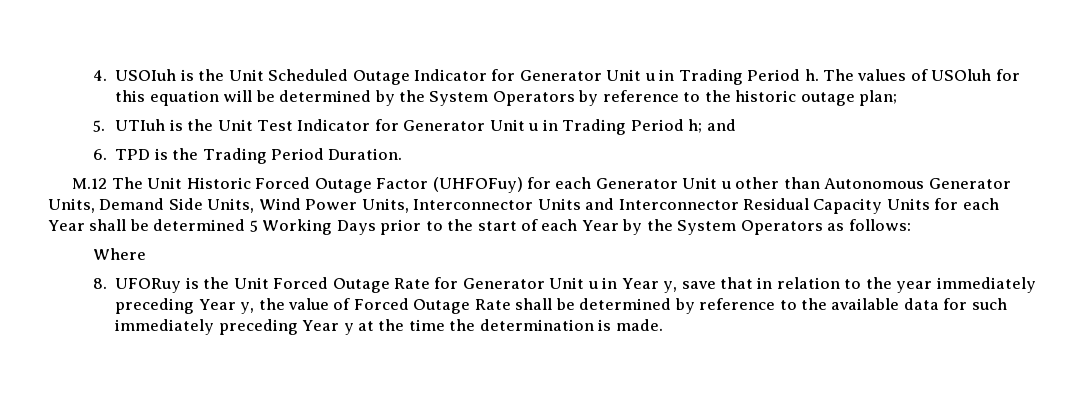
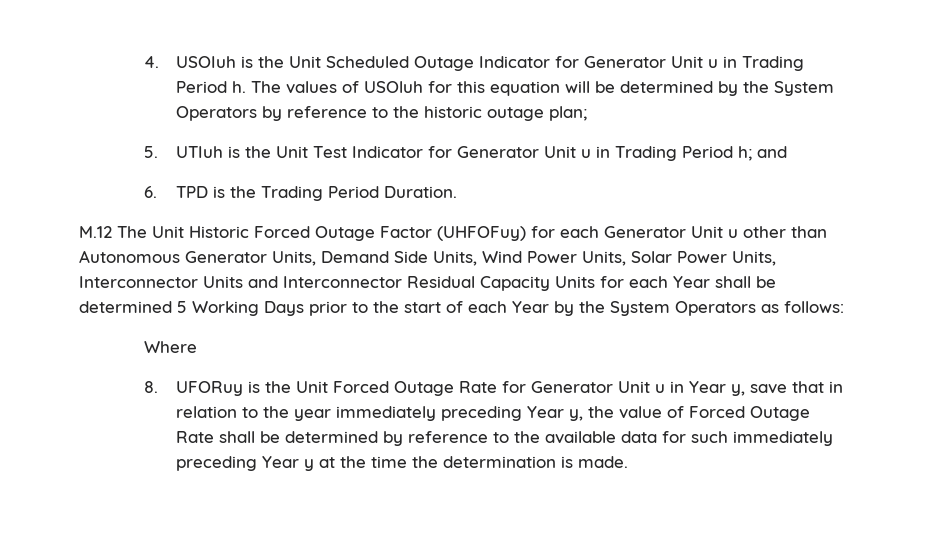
(409, 205) none -> [631,251,776,266] Solar Power Units,

